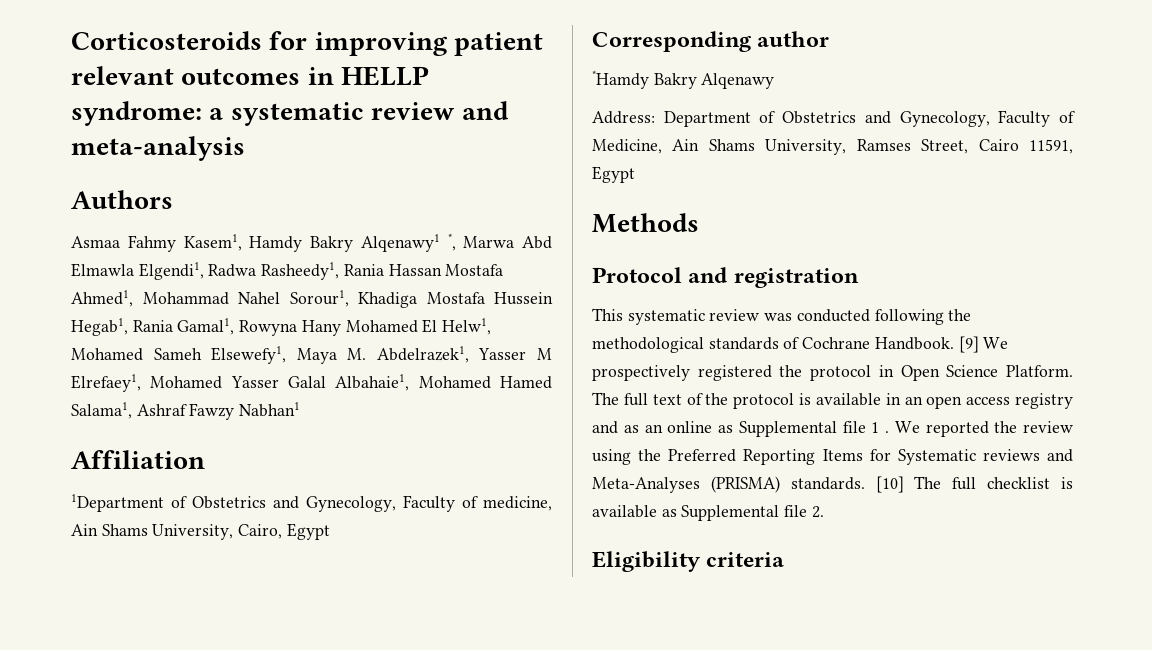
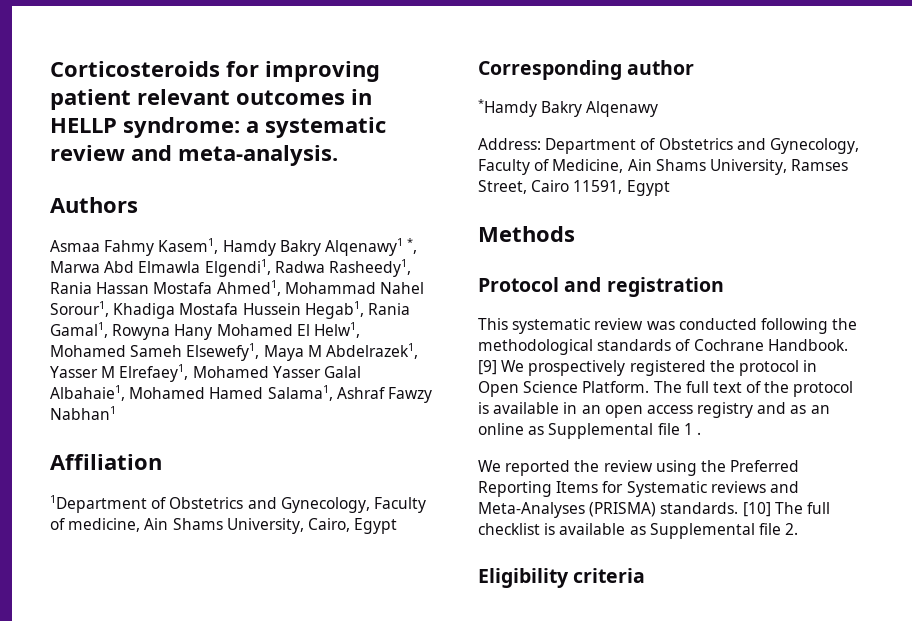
[71,136,245,161] meta-analysis -> [178,145,338,166] meta-analysis.
[347,348,367,360] M. -> [307,345,322,357] M
(889, 432) none -> (701, 433) //

